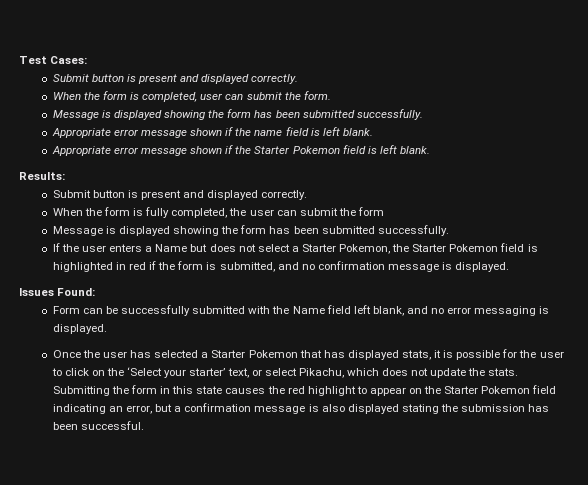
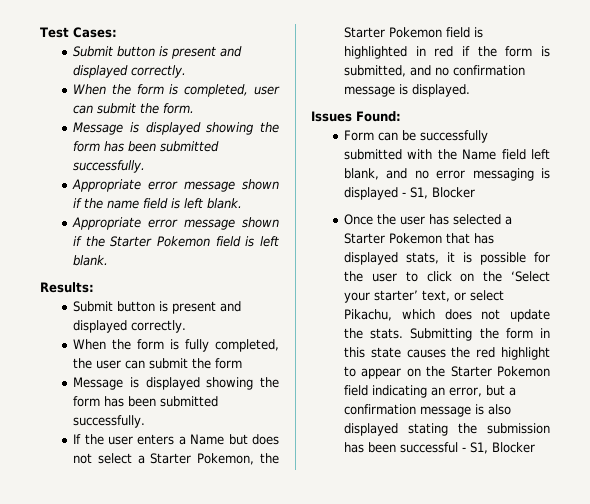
[52,324,107,334] displayed. -> [344,187,476,200] displayed - S1, Blocker
[80,421,144,430] successful. -> [400,442,536,454] successful - S1, Blocker

